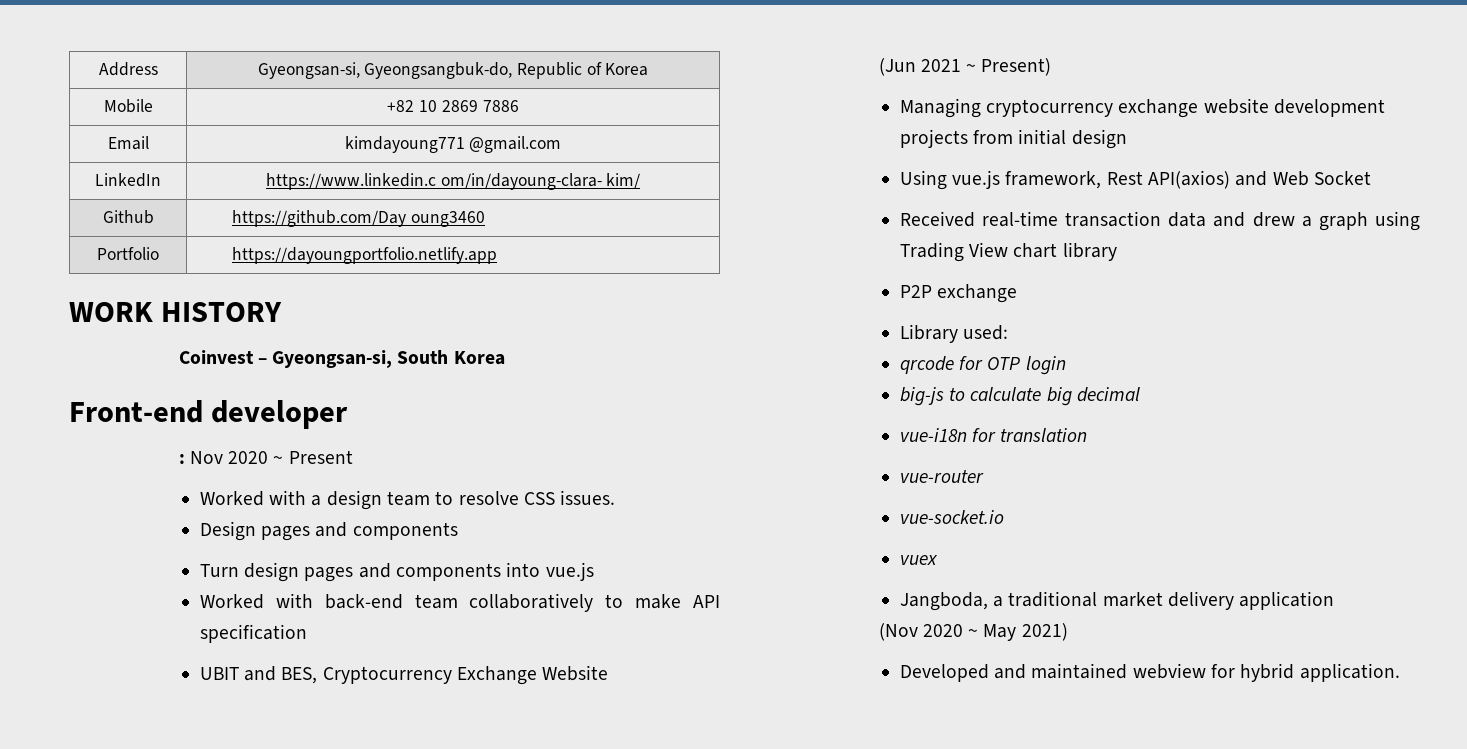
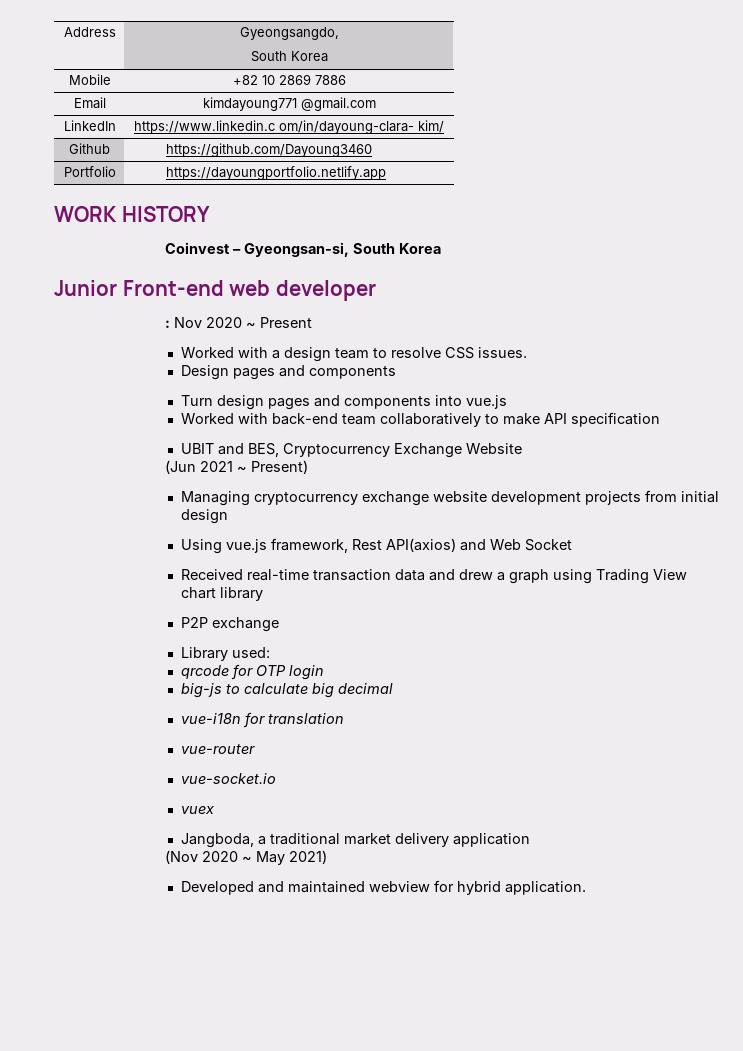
[257,62,602,79] Gyeongsan-si, Gyeongsangbuk-do, Republic of -> [239,27,339,40] [250,51,287,62] Gyeongsangdo, // South
[231,210,485,227] https://github.com/Day oung3460 -> [166,143,373,157] https://github.com/Dayoung3460
[69,400,203,423] Front-end -> [54,280,271,296] Junior Front-end web

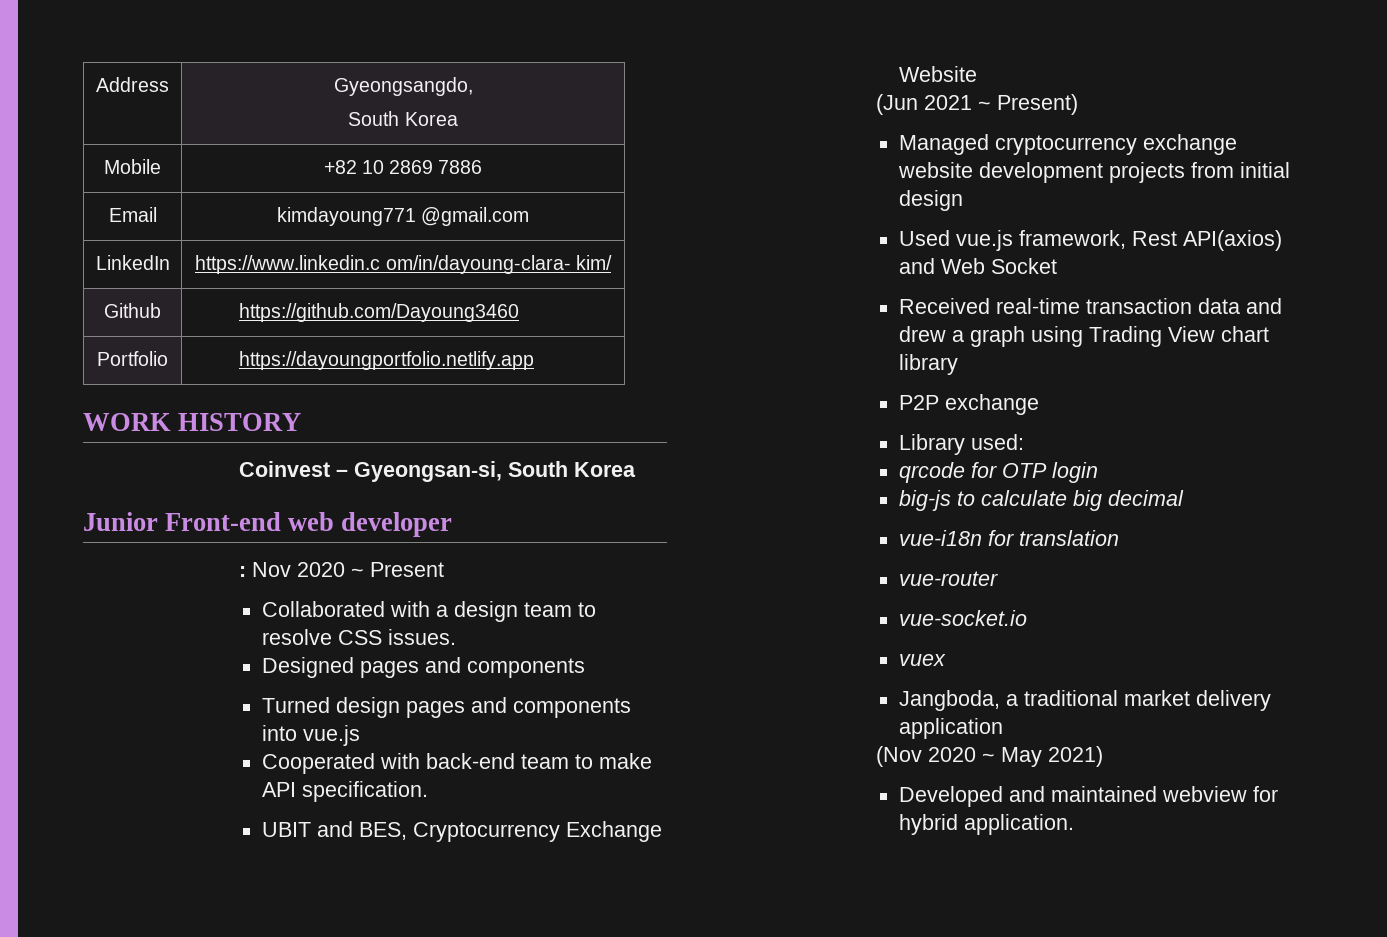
[181,347,235,358] Worked -> [262,601,386,617] Collaborated
[181,365,230,380] Design -> [262,657,355,678] Designed
[181,395,214,406] Turn -> [262,697,331,713] Turned
[181,413,235,424] Worked -> [262,753,376,774] Cooperated
[380,413,482,427] collaboratively -> (570, 761) none
[571,412,661,427] specification -> [302,781,429,802] specification.
[181,491,251,506] Managing -> [899,134,990,155] Managed
[181,539,223,554] Using -> [899,230,951,246] Used

